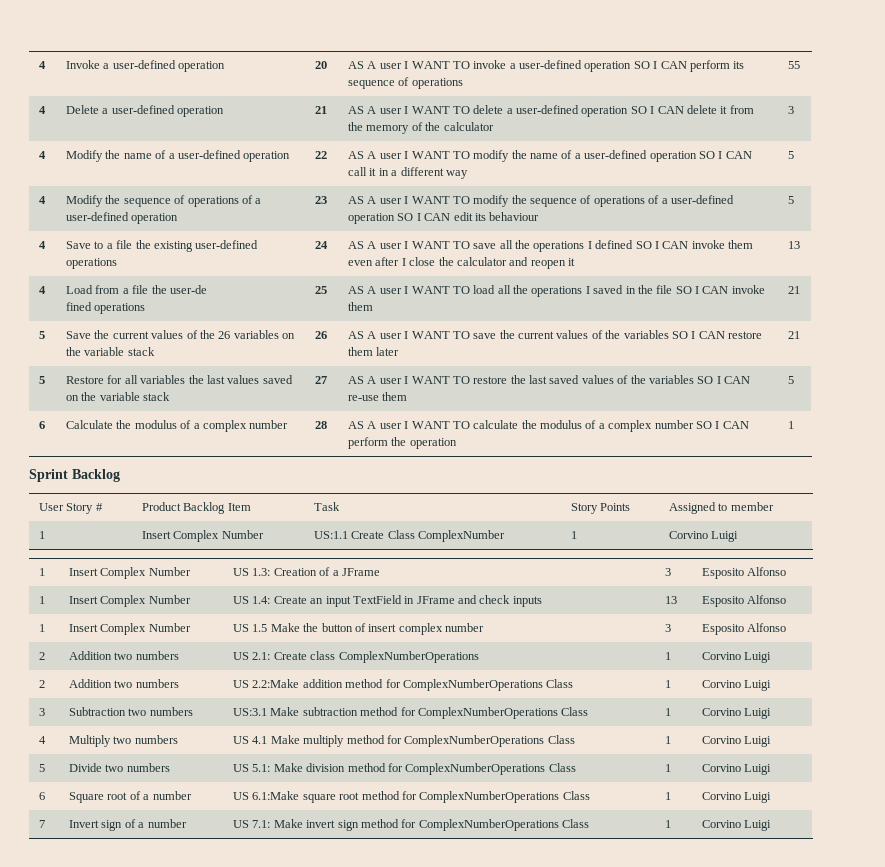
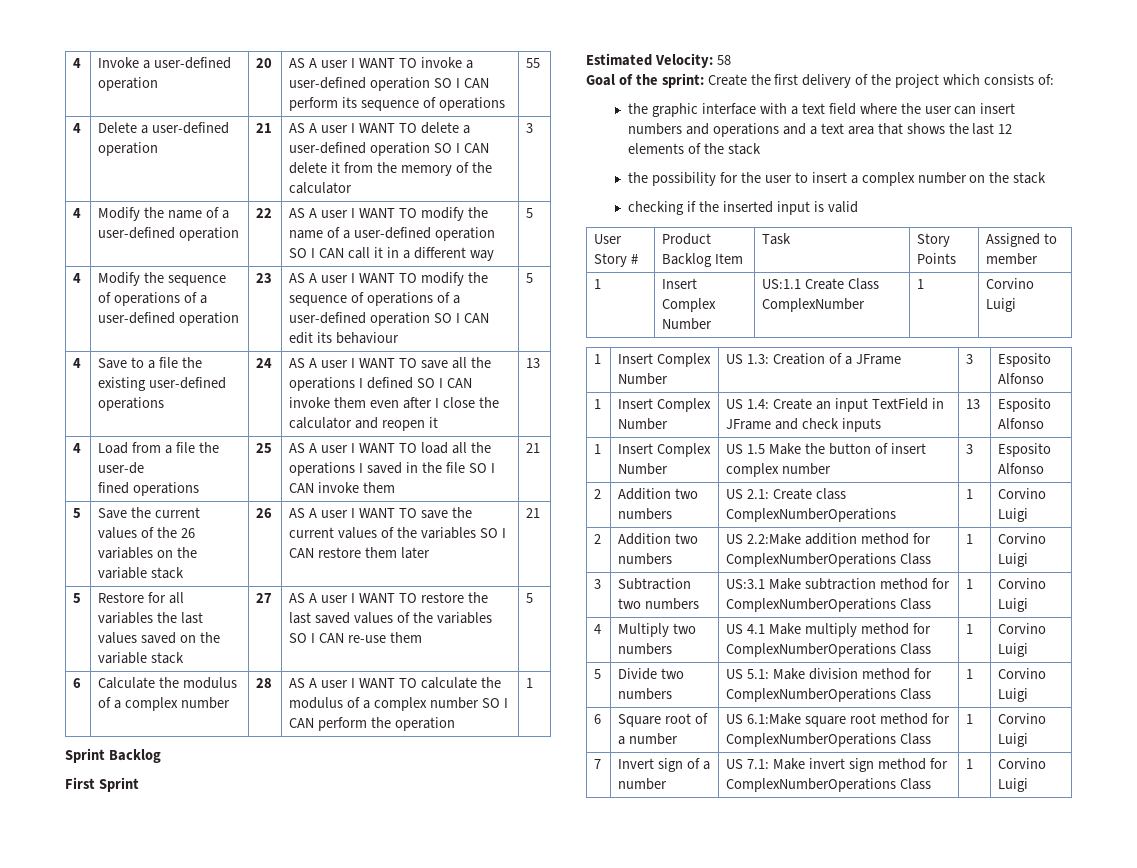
(120, 475) none -> [65,777,139,792] [586,53,731,68] [586,73,1054,88] [628,103,1016,117] [628,123,1013,137] [628,143,762,155] [628,172,1047,186] [628,201,858,215] // First Sprint // Estimated Velocity: 58 // Goal of the sprint: Create the first delivery of the project which consists of: // the graphic interface with a text field where the user can insert numbers and operations and a text area that shows the last 12 elements of the stack // the possibility for the user to insert a complex number on the stack // checking if the inserted input is valid

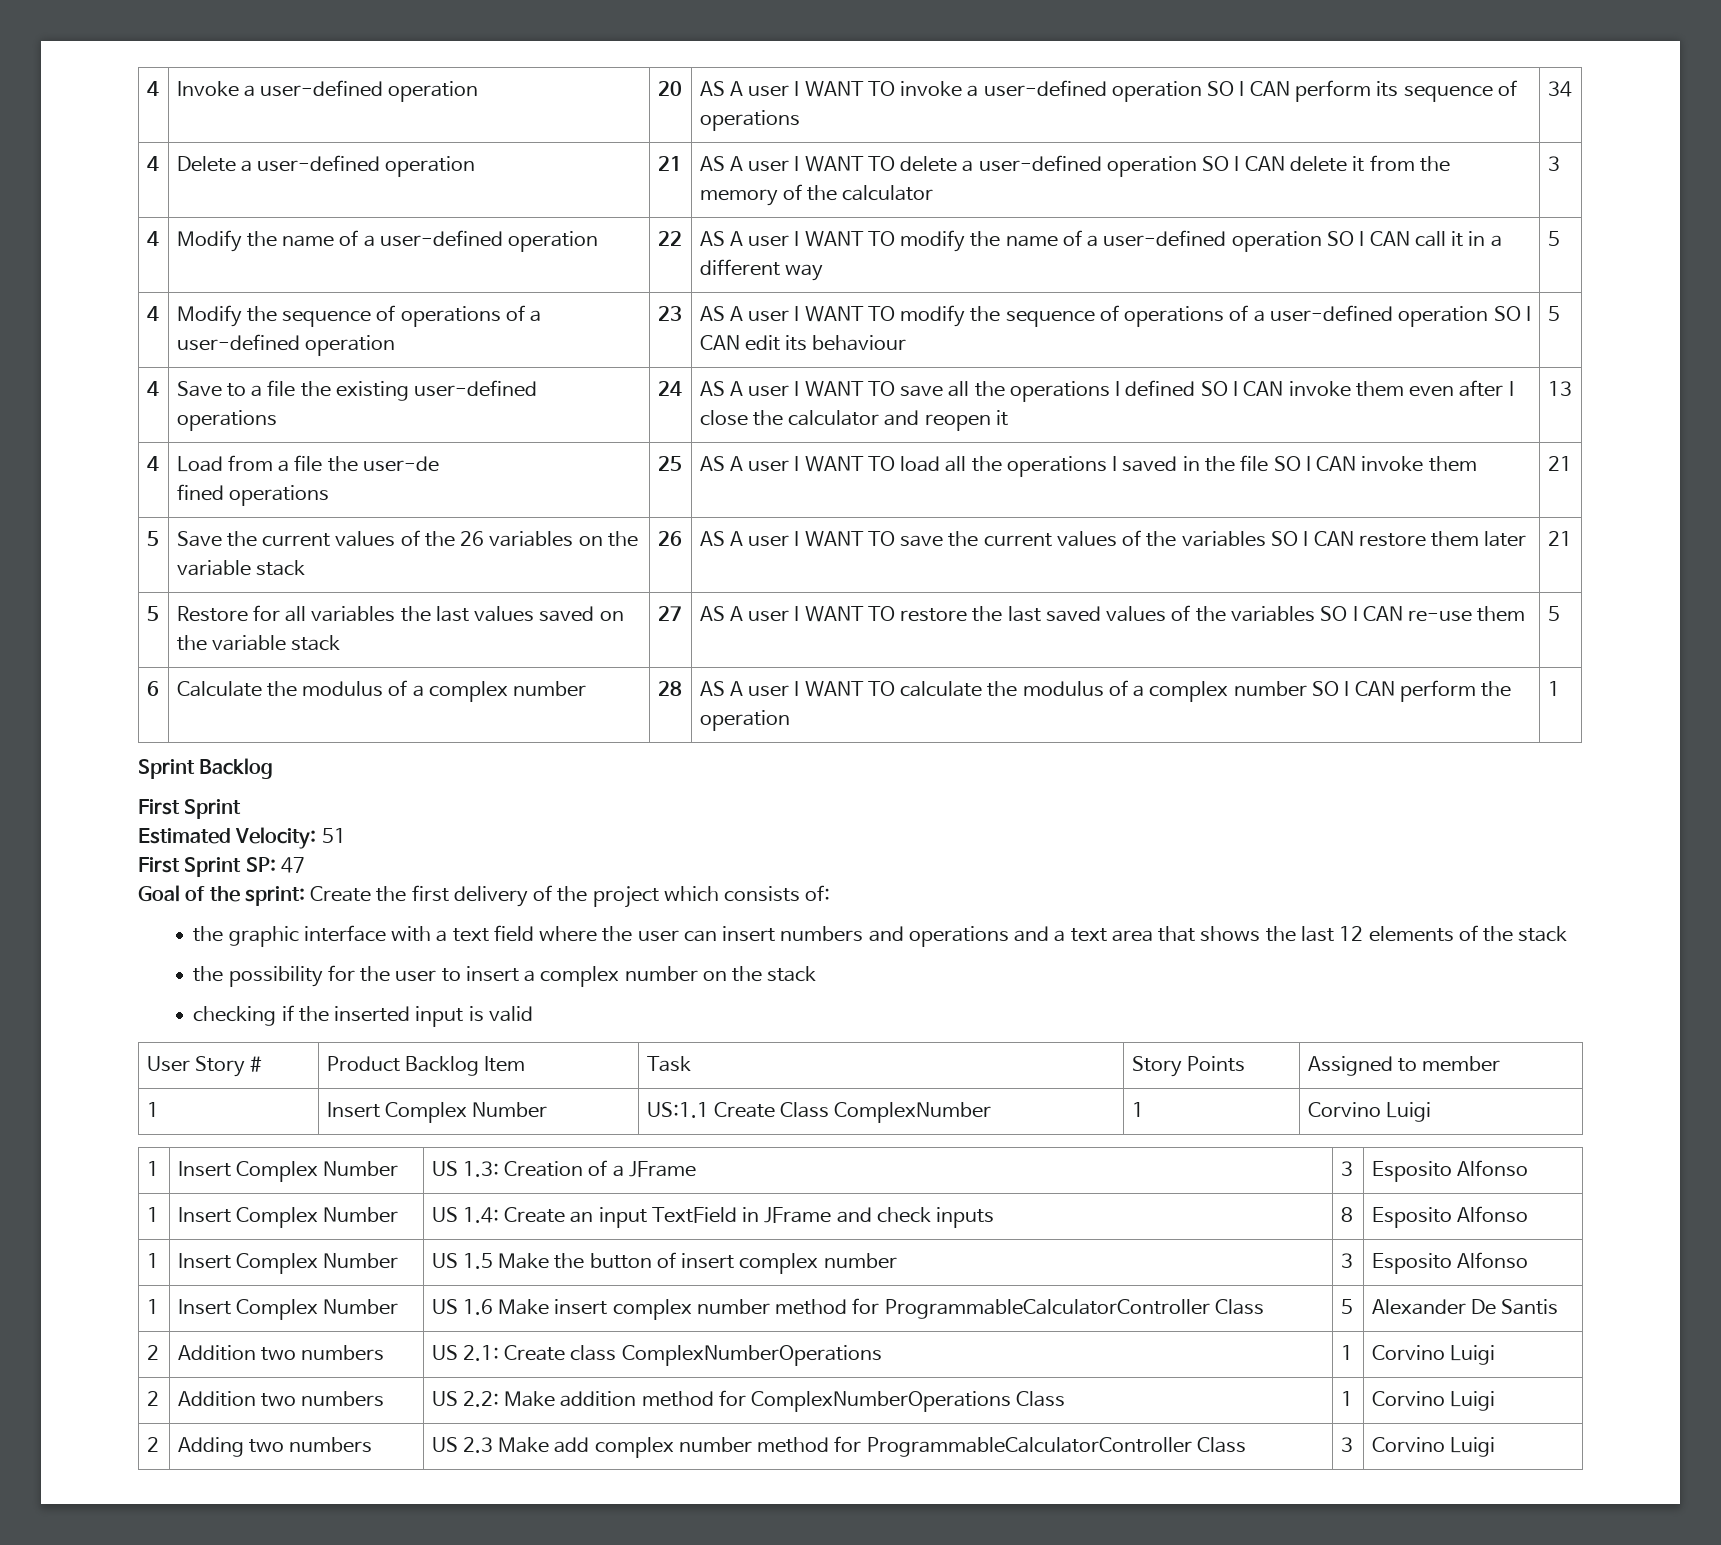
[526,58,541,68] 55 -> [1547,81,1572,97] 34
[716,55,731,65] 58 -> [321,828,346,843] [138,857,305,877] 51 // First Sprint SP: 47
[966,399,981,409] 13 -> [1340,1207,1353,1222] 8
(1045, 468) none -> [146,1299,159,1314] [177,1299,399,1320] [431,1298,1264,1320] [1340,1299,1353,1314] [1371,1299,1559,1315] // 1 | Insert Complex Number | US 1.6 Make insert complex number method for ProgrammableCalculatorController Class | 5 | Alexander De Santis
[747,533,802,545] 2.2:Make -> [462,1391,556,1407] 2.2: Make
[594,579,602,589] [618,578,692,590] [618,598,700,610] [726,578,951,590] [726,598,932,612] [966,579,974,589] [998,578,1047,589] [998,598,1029,612] [594,624,602,634] [618,623,697,637] [618,643,673,655] [726,623,931,637] [726,643,932,657] [966,624,974,634] [998,623,1047,634] [998,643,1029,657] [594,669,602,679] [618,668,685,680] [618,688,673,700] [726,668,932,680] [726,688,932,702] [966,669,974,679] [998,668,1047,679] [998,688,1029,702] [594,714,602,724] [618,713,709,727] [618,733,679,745] [726,713,950,727] [726,733,932,747] [966,714,974,724] [998,713,1047,724] [998,733,1029,747] [594,759,602,769] [618,758,711,772] [618,778,668,790] [726,758,948,772] [726,778,932,792] [966,759,974,769] [998,758,1047,769] [998,778,1029,792] 3 | Subtraction two numbers | US:3.1 Make subtraction method for ComplexNumberOperations Class | 1 | Corvino Luigi // 4 | Multiply two numbers | US 4.1 Make multiply method for ComplexNumberOperations Class | 1 | Corvino Luigi // 5 | Divide two numbers | US 5.1: Make division method for ComplexNumberOperations Class | 1 | Corvino Luigi // 6 | Square root of a number | US 6.1:Make square root method for ComplexNumberOperations Class | 1 | Corvino Luigi // 7 | Invert sign of a number | US 7.1: Make invert sign method for ComplexNumberOperations Class | 1 | Corvino Luigi -> [146,1437,159,1452] [177,1437,373,1457] [431,1436,1246,1458] [1340,1437,1353,1452] [1371,1437,1495,1457] 2 | Adding two numbers | US 2.3 Make add complex number method for ProgrammableCalculatorController Class | 3 | Corvino Luigi

